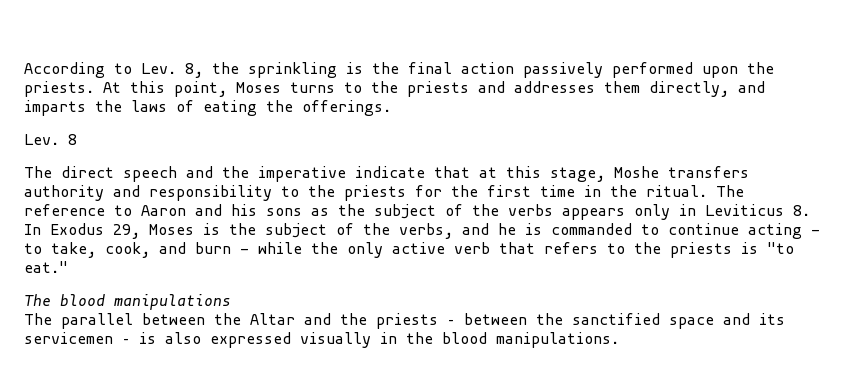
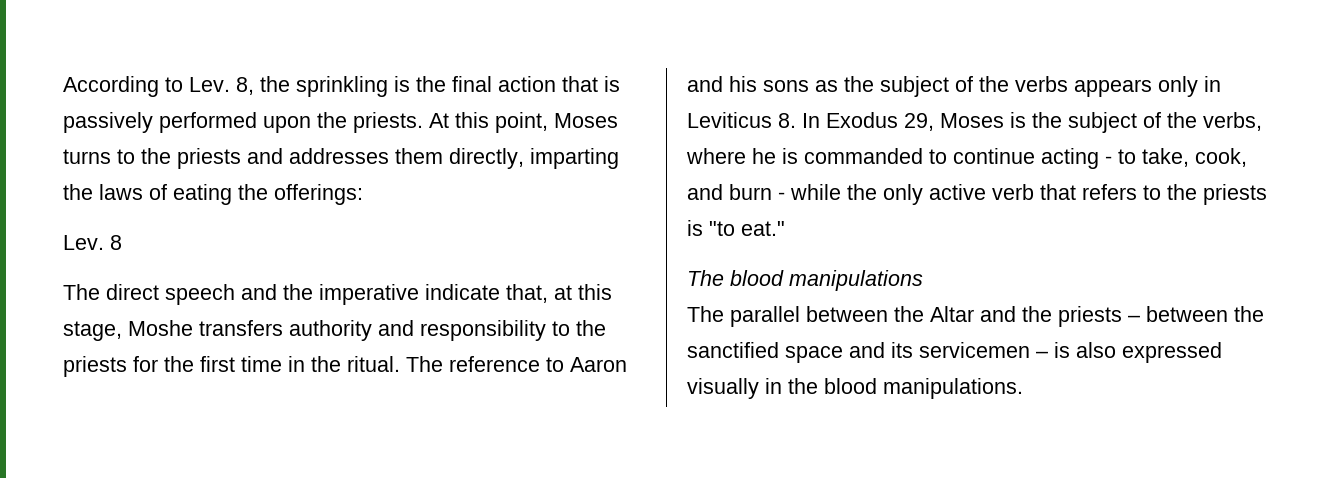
(514, 68) none -> [562,76,620,92] that is
[738,81,765,93] [24,100,86,116] and imparts -> [530,148,619,169] imparting
[302,100,391,116] offerings. -> [274,184,363,205] offerings:
[434,166,470,178] that -> [506,284,548,303] that,
[462,223,489,235] and -> [686,148,746,164] where

